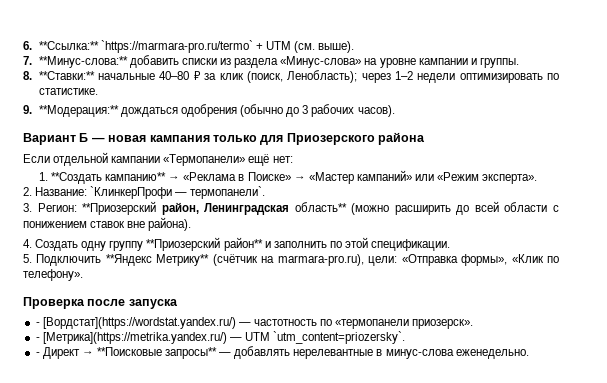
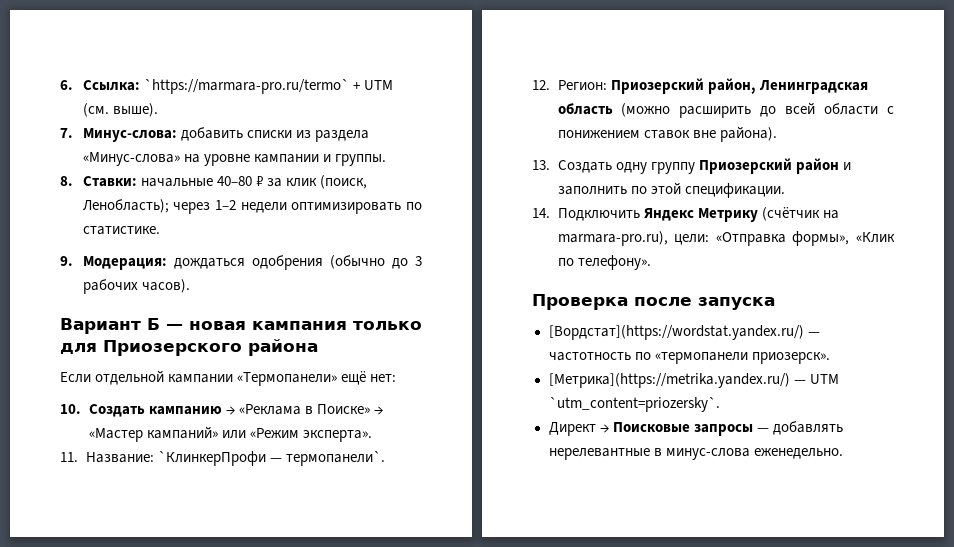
[38,41,99,50] **Ссылка:** -> [82,80,140,91] Ссылка:
[38,56,128,68] **Минус-слова:** -> [82,128,177,142] Минус-слова:
[38,71,95,80] **Ставки:** -> [82,176,137,187] Ставки:
[38,105,119,117] **Модерация:** -> [82,256,167,270] Модерация:
[38,172,167,184] 1. **Создать кампанию** -> [60,404,222,417] 10. Создать кампанию
[23,187,32,196] 2. -> [60,452,78,462] 11.
[23,201,157,215] 3. Регион: **Приозерский -> [532,78,704,94] 12. Регион: Приозерский
[294,202,347,212] область** -> [557,103,613,115] область
[23,239,32,248] 4. -> [532,160,550,170] 13.
[146,237,263,251] **Приозерский район** -> [698,158,839,174] Приозерский район
[23,254,210,266] 5. Подключить **Яндекс Метрику** -> [532,208,758,222] 14. Подключить Яндекс Метрику
[35,322,40,326] - -> (775, 303) none
[35,337,40,341] - -> (830, 358) none
[35,352,40,356] - -> (720, 404) none
[96,347,218,359] **Поисковые запросы** -> [612,422,753,436] Поисковые запросы

